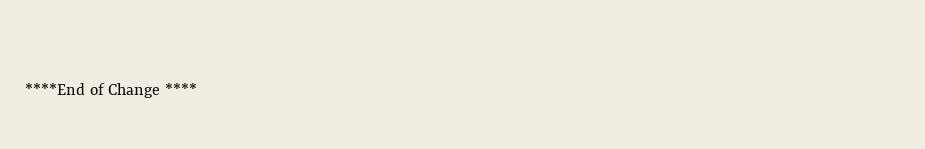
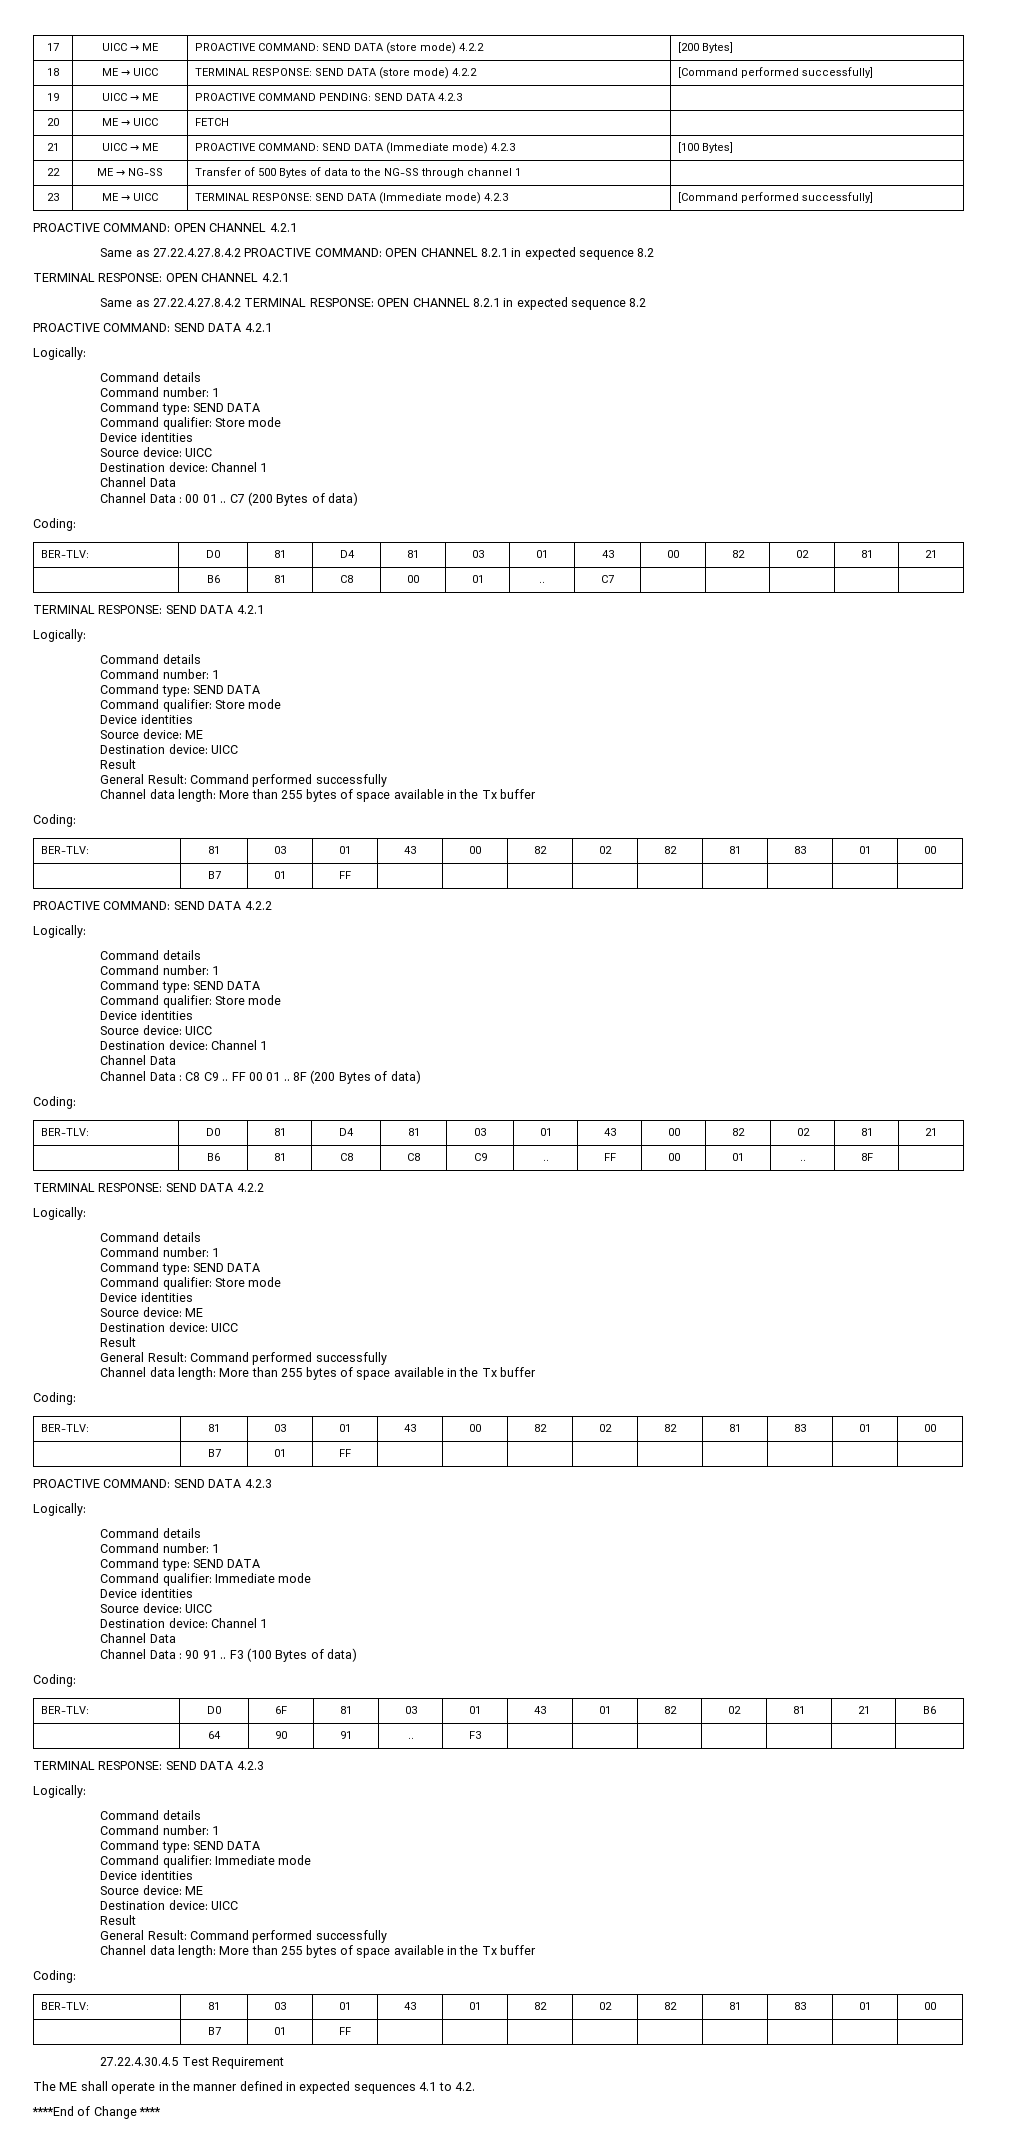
(25, 89) none -> [47,43,59,51] [102,43,158,51] [194,42,484,54] [677,42,733,53] [47,68,59,76] [102,68,158,76] [194,67,477,79] [677,67,873,78] [47,93,59,101] [102,93,158,101] [194,93,462,101] [47,118,59,126] [102,118,158,126] [194,118,229,126] [47,143,59,151] [102,143,158,151] [194,142,515,154] [677,142,733,153] [47,168,60,176] [97,168,163,176] [194,167,521,178] [47,193,59,201] [102,193,158,201] [194,192,508,204] [677,192,873,203] [33,223,297,232] [100,247,655,260] [33,273,289,282] [100,297,647,310] [33,323,272,332] [33,347,86,360] [100,372,201,382] [100,387,220,397] [100,402,261,415] [100,417,282,430] [100,432,193,442] [100,447,213,457] [100,462,268,472] [100,477,176,487] [100,492,359,506] [33,518,76,531] [40,550,89,558] [206,550,220,558] [274,550,286,558] [339,550,355,558] [407,550,419,558] [471,550,484,558] [536,550,548,558] [601,550,614,558] [667,550,679,558] [731,550,745,558] [796,550,809,558] [860,550,873,558] [925,550,937,558] [206,575,220,583] [274,575,286,583] [340,575,353,583] [407,575,419,583] [471,575,484,583] [539,581,545,583] [601,575,614,583] [33,605,264,614] [33,629,86,642] [100,654,201,664] [100,669,220,679] [100,684,261,697] [100,699,282,712] [100,714,193,724] [100,729,204,739] [100,744,239,754] [100,759,137,769] [100,774,387,787] [100,789,537,802] [33,814,76,827] [40,846,89,854] [208,846,220,854] [274,846,286,854] [339,846,351,854] [404,846,416,854] [469,846,481,854] [534,846,547,854] [599,846,612,854] [664,846,677,854] [729,846,741,854] [794,846,806,854] [859,846,871,854] [924,846,936,854] [207,871,221,879] [274,871,286,879] [339,871,351,879] [33,901,272,910] [33,925,86,938] [100,950,201,960] [100,965,220,975] [100,980,261,993] [100,995,282,1008] [100,1010,193,1020] [100,1025,213,1035] [100,1040,268,1050] [100,1055,176,1065] [100,1070,421,1084] [33,1096,76,1109] [40,1128,89,1136] [206,1128,220,1136] [273,1128,286,1136] [339,1128,354,1136] [407,1128,420,1136] [474,1128,486,1136] [539,1128,552,1136] [603,1128,616,1136] [667,1128,680,1136] [732,1128,745,1136] [796,1128,810,1136] [860,1128,873,1136] [925,1128,937,1136] [206,1153,220,1161] [273,1153,286,1161] [339,1153,353,1161] [407,1153,420,1161] [473,1153,487,1161] [542,1159,549,1161] [603,1153,616,1161] [667,1153,680,1161] [732,1153,744,1161] [799,1159,806,1161] [860,1153,873,1161] [33,1183,264,1192] [33,1207,86,1220] [100,1232,201,1242] [100,1247,220,1257] [100,1262,261,1275] [100,1277,282,1290] [100,1292,193,1302] [100,1307,204,1317] [100,1322,239,1332] [100,1337,137,1347] [100,1352,387,1365] [100,1367,537,1380] [33,1392,76,1405] [40,1424,89,1432] [208,1424,220,1432] [274,1424,286,1432] [339,1424,351,1432] [404,1424,416,1432] [469,1424,481,1432] [534,1424,547,1432] [599,1424,612,1432] [664,1424,677,1432] [729,1424,741,1432] [794,1424,806,1432] [859,1424,871,1432] [924,1424,936,1432] [207,1449,221,1457] [274,1449,286,1457] [339,1449,351,1457] [33,1479,272,1488] [33,1503,86,1516] [100,1528,201,1538] [100,1543,220,1553] [100,1558,261,1571] [100,1573,312,1586] [100,1588,193,1598] [100,1603,213,1613] [100,1618,268,1628] [100,1633,176,1643] [100,1648,358,1662] [33,1674,76,1687] [40,1706,89,1714] [207,1706,221,1714] [275,1706,287,1714] [340,1706,352,1714] [404,1706,417,1714] [469,1706,481,1714] [534,1706,546,1714] [599,1706,611,1714] [663,1706,677,1714] [728,1706,741,1714] [793,1706,805,1714] [857,1706,870,1714] [923,1706,936,1714] [208,1731,221,1739] [275,1731,287,1739] [340,1731,352,1739] [407,1737,414,1739] [469,1731,481,1739] [33,1761,264,1770] [33,1785,86,1798] [100,1810,201,1820] [100,1825,220,1835] [100,1840,261,1853] [100,1855,312,1868] [100,1870,193,1880] [100,1885,204,1895] [100,1900,239,1910] [100,1915,137,1925] [100,1930,387,1943] [100,1945,537,1958] [33,1970,76,1983] [40,2002,89,2010] [208,2002,220,2010] [274,2002,286,2010] [339,2002,351,2010] [404,2002,416,2010] [469,2002,481,2010] [534,2002,547,2010] [599,2002,612,2010] [664,2002,677,2010] [729,2002,741,2010] [794,2002,806,2010] [859,2002,871,2010] [924,2002,936,2010] [207,2027,221,2035] [274,2027,286,2035] [339,2027,351,2035] [100,2057,285,2069] [33,2081,475,2094] 17 | UICC → ME | PROACTIVE COMMAND: SEND DATA (store mode) 4.2.2 | [200 Bytes] // 18 | ME → UICC | TERMINAL RESPONSE: SEND DATA (store mode) 4.2.2 | [Command performed successfully] // 19 | UICC → ME | PROACTIVE COMMAND PENDING: SEND DATA 4.2.3 | // 20 | ME → UICC | FETCH | // 21 | UICC → ME | PROACTIVE COMMAND: SEND DATA (Immediate mode) 4.2.3 | [100 Bytes] // 22 | ME → NG-SS | Transfer of 500 Bytes of data to the NG-SS through channel 1 | // 23 | ME → UICC | TERMINAL RESPONSE: SEND DATA (Immediate mode) 4.2.3 | [Command performed successfully] // PROACTIVE COMMAND: OPEN CHANNEL 4.2.1 // Same as 27.22.4.27.8.4.2 PROACTIVE COMMAND: OPEN CHANNEL 8.2.1 in expected sequence 8.2 // TERMINAL RESPONSE: OPEN CHANNEL 4.2.1 // Same as 27.22.4.27.8.4.2 TERMINAL RESPONSE: OPEN CHANNEL 8.2.1 in expected sequence 8.2 // PROACTIVE COMMAND: SEND DATA 4.2.1 // Logically: // Command details // Command number: 1 // Command type: SEND DATA // Command qualifier: Store mode // Device identities // Source device: UICC // Destination device: Channel 1 // Channel Data // Channel Data : 00 01 .. C7 (200 Bytes of data) // Coding: // BER-TLV: | D0 | 81 | D4 | 81 | 03 | 01 | 43 | 00 | 82 | 02 | 81 | 21 // | B6 | 81 | C8 | 00 | 01 | .. | C7 | | | | | // TERMINAL RESPONSE: SEND DATA 4.2.1 // Logically: // Command details // Command number: 1 // Command type: SEND DATA // Command qualifier: Store mode // Device identities // Source device: ME // Destination device: UICC // Result // General Result: Command performed successfully // Channel data length: More than 255 bytes of space available in the Tx buffer // Coding: // BER-TLV: | 81 | 03 | 01 | 43 | 00 | 82 | 02 | 82 | 81 | 83 | 01 | 00 // | B7 | 01 | FF | | | | | | | | | // PROACTIVE COMMAND: SEND DATA 4.2.2 // Logically: // Command details // Command number: 1 // Command type: SEND DATA // Command qualifier: Store mode // Device identities // Source device: UICC // Destination device: Channel 1 // Channel Data // Channel Data : C8 C9 .. FF 00 01 .. 8F (200 Bytes of data) // Coding: // BER-TLV: | D0 | 81 | D4 | 81 | 03 | 01 | 43 | 00 | 82 | 02 | 81 | 21 // | B6 | 81 | C8 | C8 | C9 | .. | FF | 00 | 01 | .. | 8F | // TERMINAL RESPONSE: SEND DATA 4.2.2 // Logically: // Command details // Command number: 1 // Command type: SEND DATA // Command qualifier: Store mode // Device identities // Source device: ME // Destination device: UICC // Result // General Result: Command performed successfully // Channel data length: More than 255 bytes of space available in the Tx buffer // Coding: // BER-TLV: | 81 | 03 | 01 | 43 | 00 | 82 | 02 | 82 | 81 | 83 | 01 | 00 // | B7 | 01 | FF | | | | | | | | | // PROACTIVE COMMAND: SEND DATA 4.2.3 // Logically: // Command details // Command number: 1 // Command type: SEND DATA // Command qualifier: Immediate mode // Device identities // Source device: UICC // Destination device: Channel 1 // Channel Data // Channel Data : 90 91 .. F3 (100 Bytes of data) // Coding: // BER-TLV: | D0 | 6F | 81 | 03 | 01 | 43 | 01 | 82 | 02 | 81 | 21 | B6 // | 64 | 90 | 91 | .. | F3 | | | | | | | // TERMINAL RESPONSE: SEND DATA 4.2.3 // Logically: // Command details // Command number: 1 // Command type: SEND DATA // Command qualifier: Immediate mode // Device identities // Source device: ME // Destination device: UICC // Result // General Result: Command performed successfully // Channel data length: More than 255 bytes of space available in the Tx buffer // Coding: // BER-TLV: | 81 | 03 | 01 | 43 | 01 | 82 | 02 | 82 | 81 | 83 | 01 | 00 // | B7 | 01 | FF | | | | | | | | | // 27.22.4.30.4.5 Test Requirement // The ME shall operate in the manner defined in expected sequences 4.1 to 4.2. //

